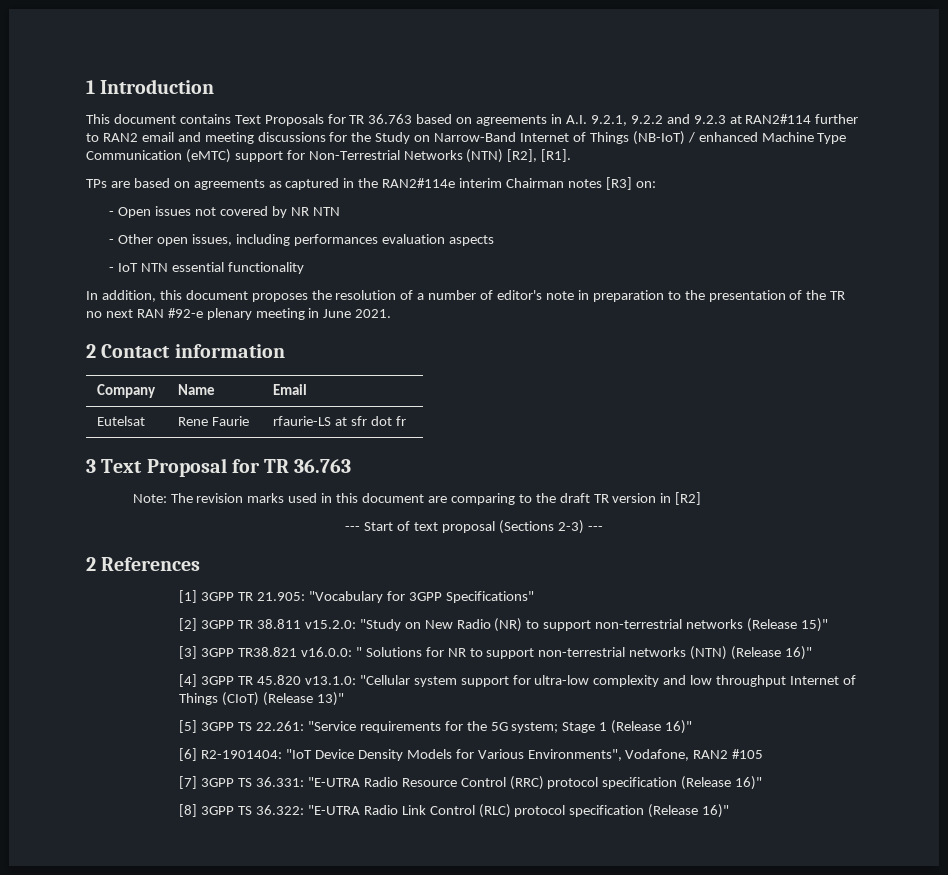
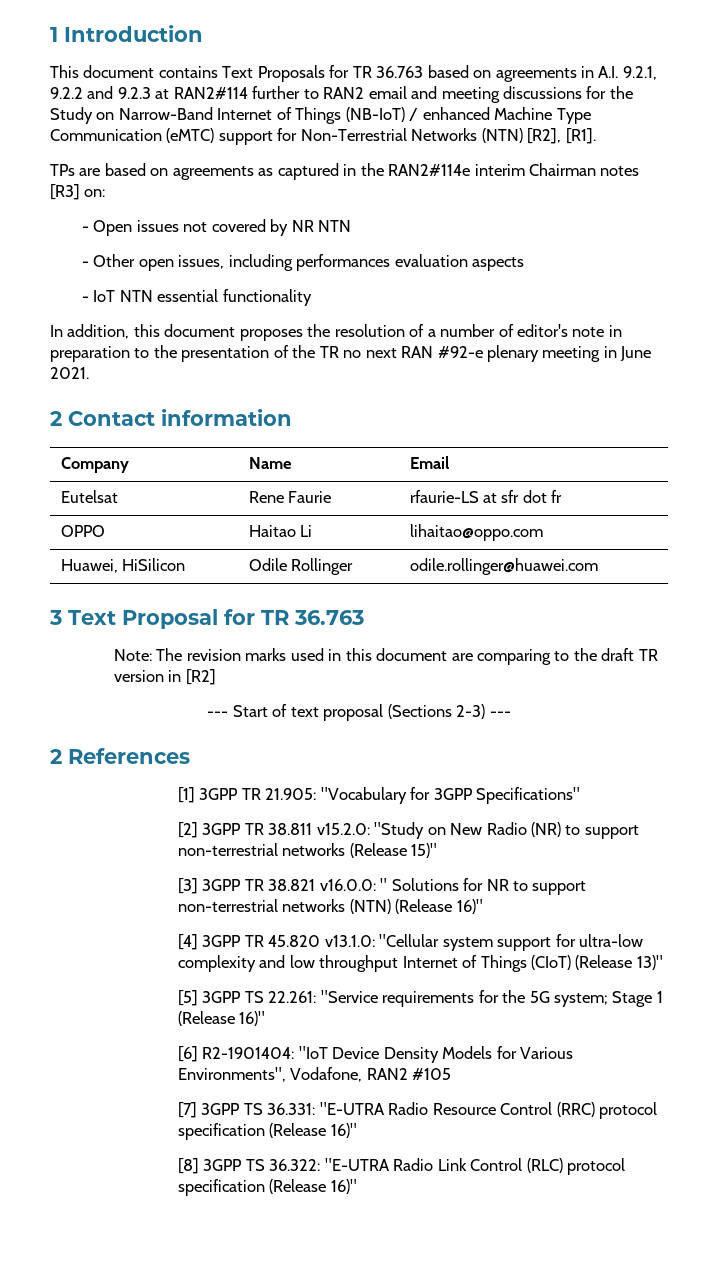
(406, 421) none -> [60,525,105,537] [248,525,313,537] [409,524,543,541] [60,558,186,573] [248,558,354,575] [409,558,598,575] // OPPO | Haitao Li | lihaitao@oppo.com // Huawei, HiSilicon | Odile Rollinger | odile.rollinger@huawei.com
[238,647,298,657] TR38.821 -> [244,879,316,891] TR 38.821

